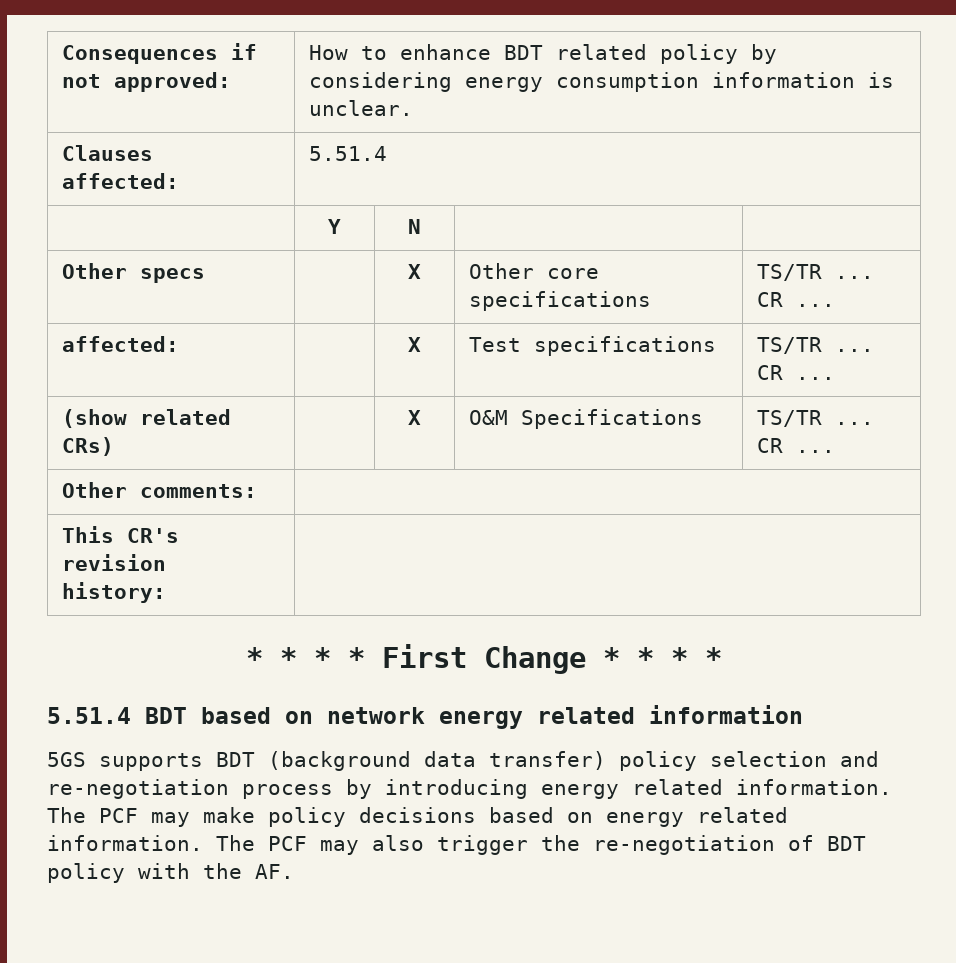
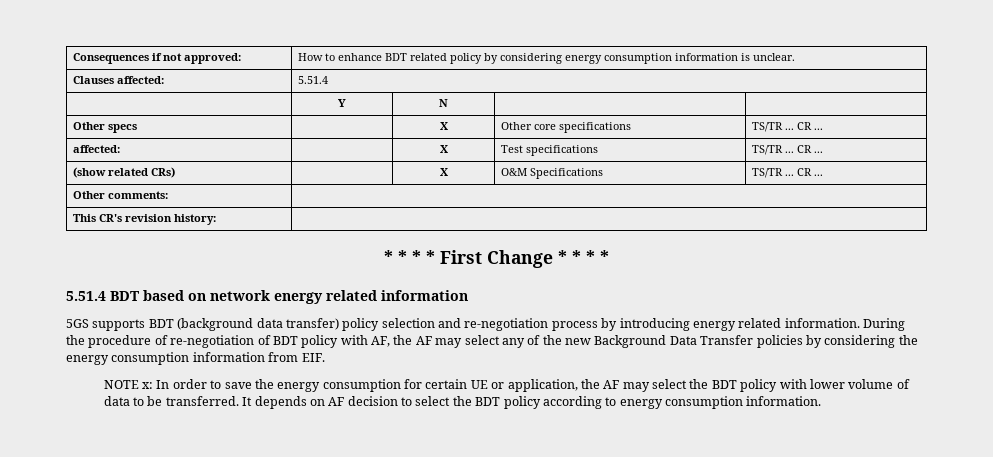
[47,807,788,827] [47,835,580,855] The PCF may make policy decisions based on energy related information. The PCF may also trigger the -> [863,318,905,331] [66,335,168,348] During the procedure of
[203,863,294,879] the AF. -> [371,335,918,348] [66,352,325,365] [103,379,910,392] [103,396,822,409] AF, the AF may select any of the new Background Data Transfer policies by considering the energy consumption information from EIF. // NOTE x: In order to save the energy consumption for certain UE or application, the AF may select the BDT policy with lower volume of data to be transferred. It depends on AF decision to select the BDT policy according to energy consumption information.

